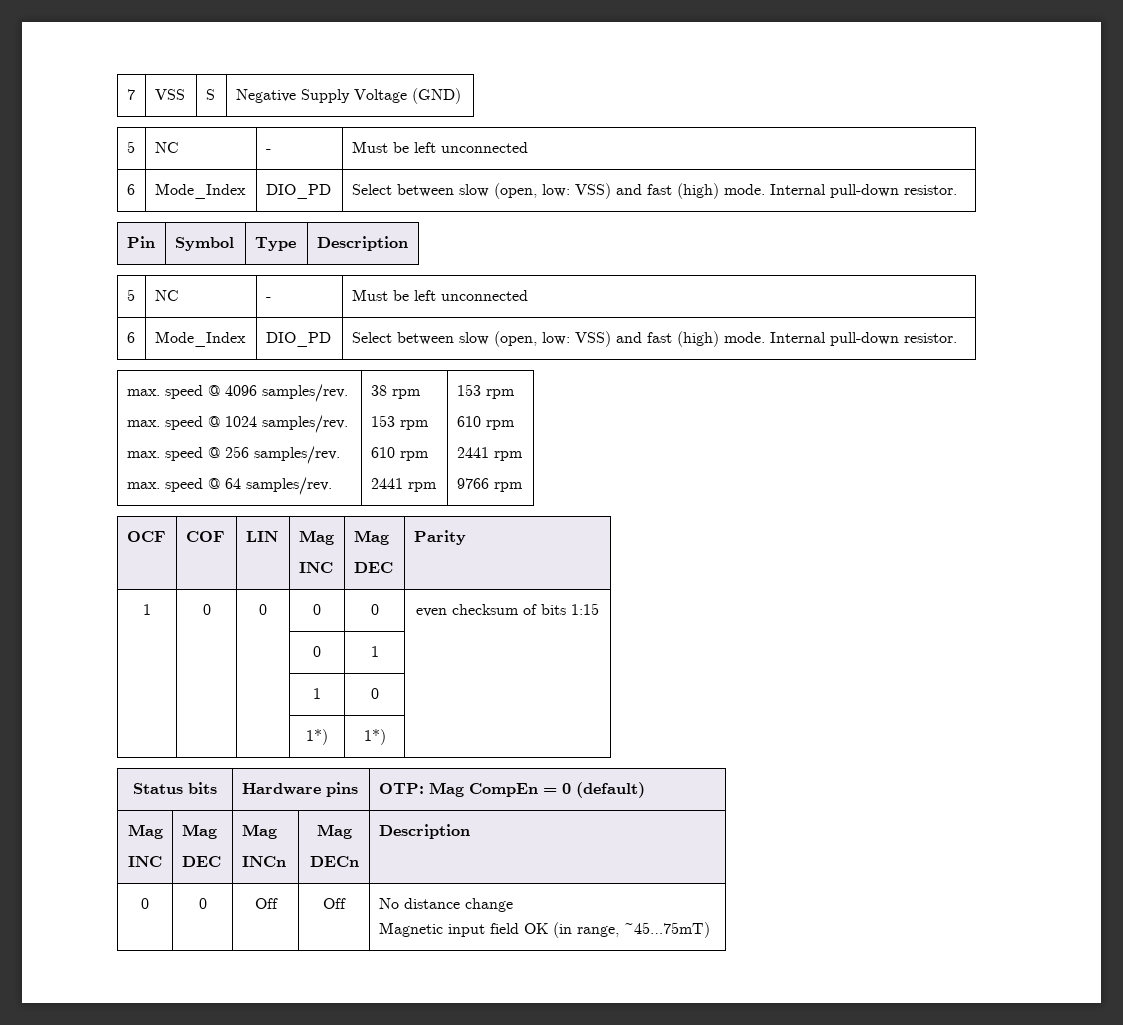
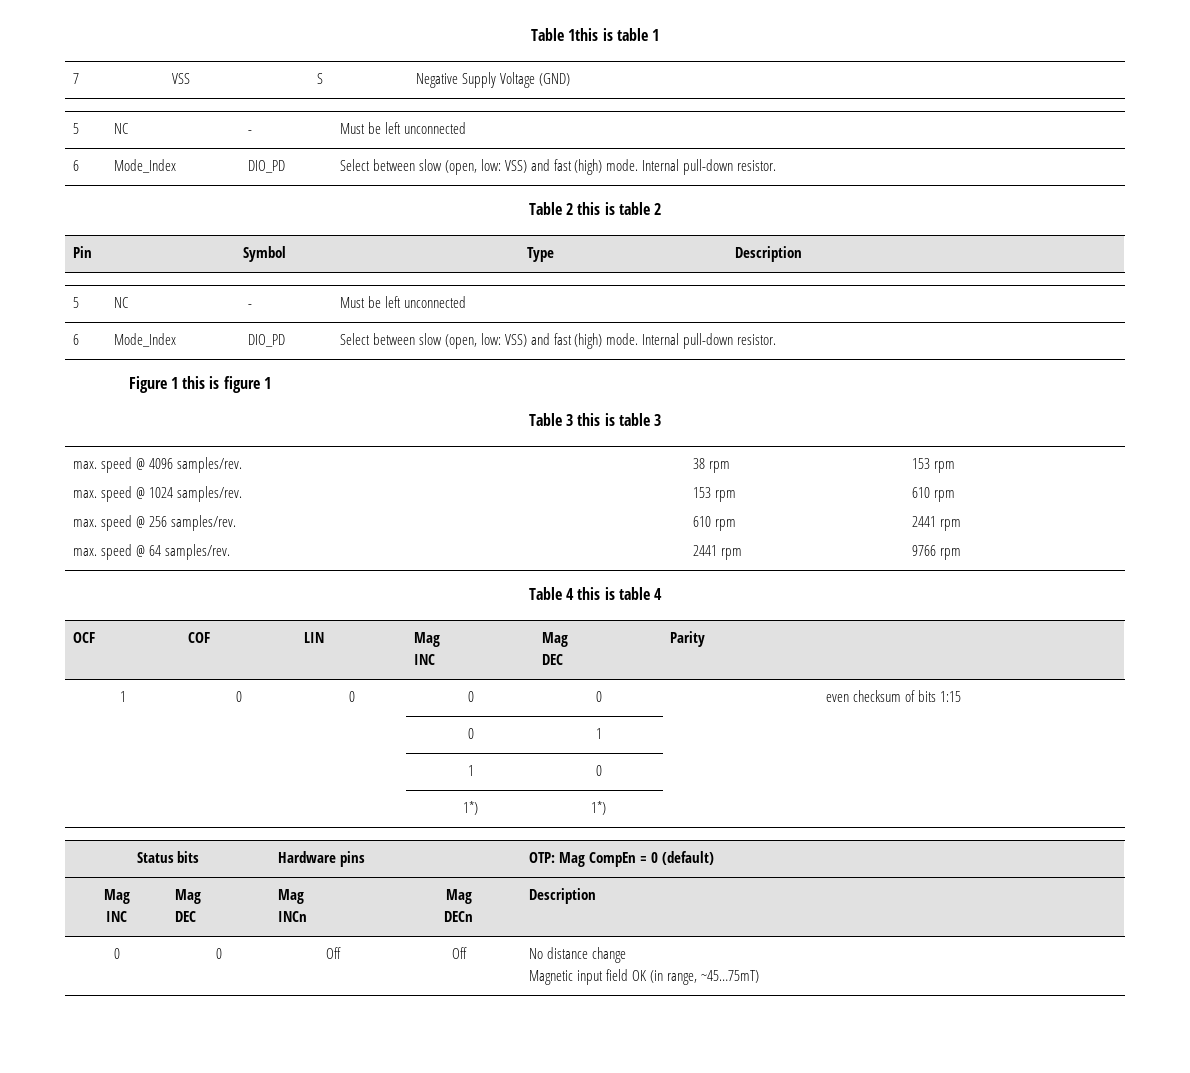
(126, 94) none -> [530,28,660,41] Table 1this is table 1 //
(957, 190) none -> [528,202,662,215] // Table 2 this is table 2
(957, 338) none -> [128,376,272,393] [528,413,662,426] // Figure 1 this is figure 1 // Table 3 this is table 3
(523, 487) none -> [528,587,663,600] // Table 4 this is table 4

